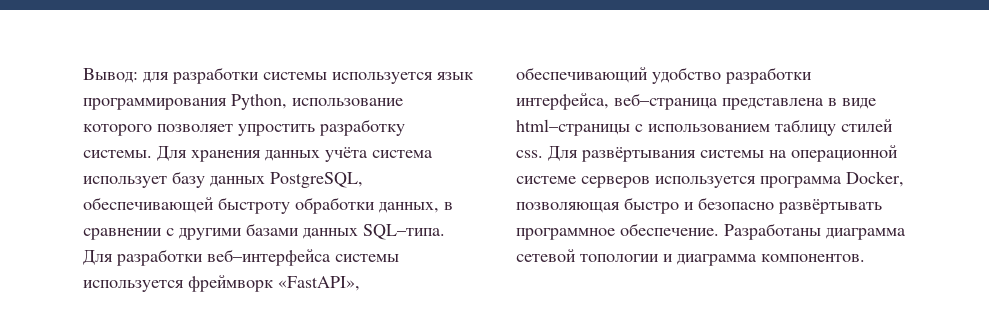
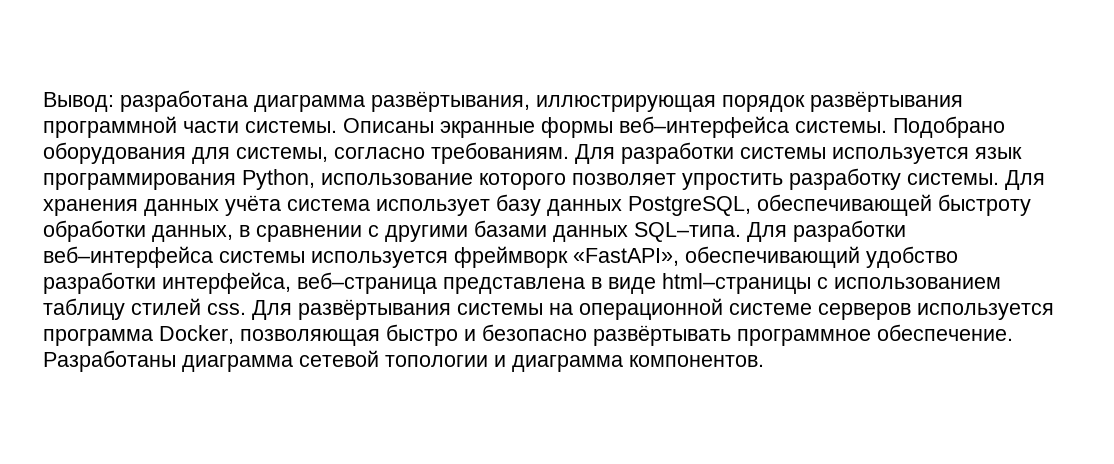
[143,72,169,83] для -> [120,90,963,112] [43,116,1005,138] [43,142,615,164] разработана диаграмма развёртывания, иллюстрирующая порядок развёртывания программной части системы. Описаны экранные формы веб–интерфейса системы. Подобрано оборудования для системы, согласно требованиям. Для

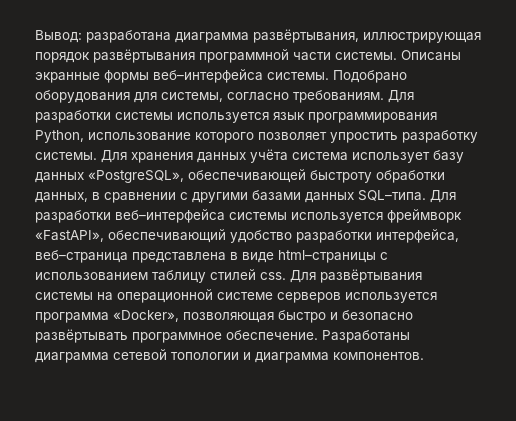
[628,196,751,216] PostgreSQL, -> [88,170,184,183] «PostgreSQL»,
[159,325,234,344] Docker, -> [113,310,179,322] «Docker»,

